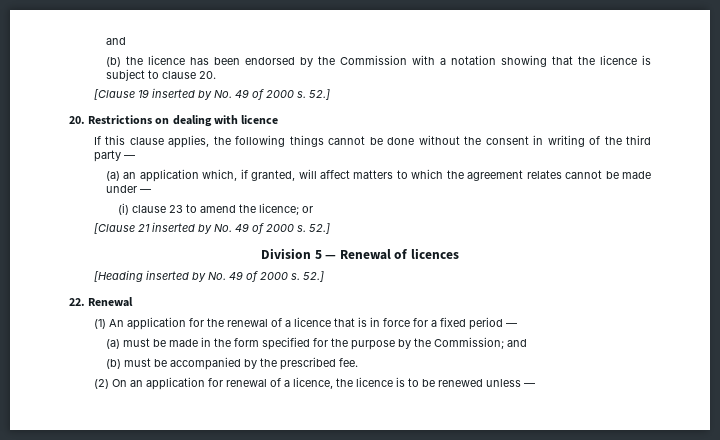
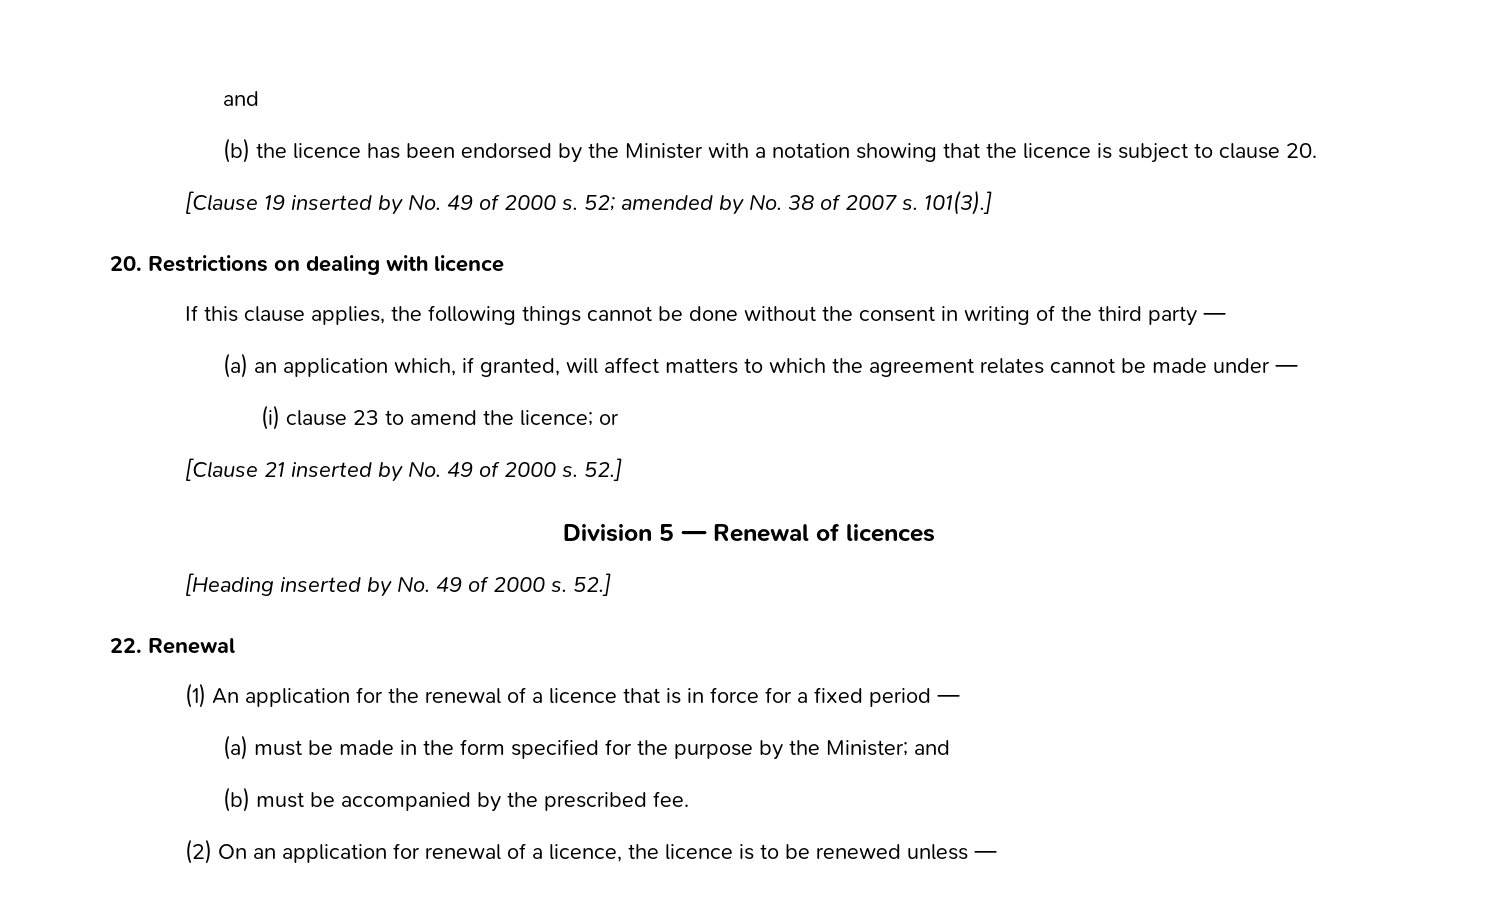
[339,55,407,65] Commission -> [624,143,703,159] Minister
[308,89,330,100] 52.] -> [584,190,993,215] 52; amended by No. 38 of 2007 s. 101(3).]
[433,337,504,349] Commission; -> [825,740,908,756] Minister;

